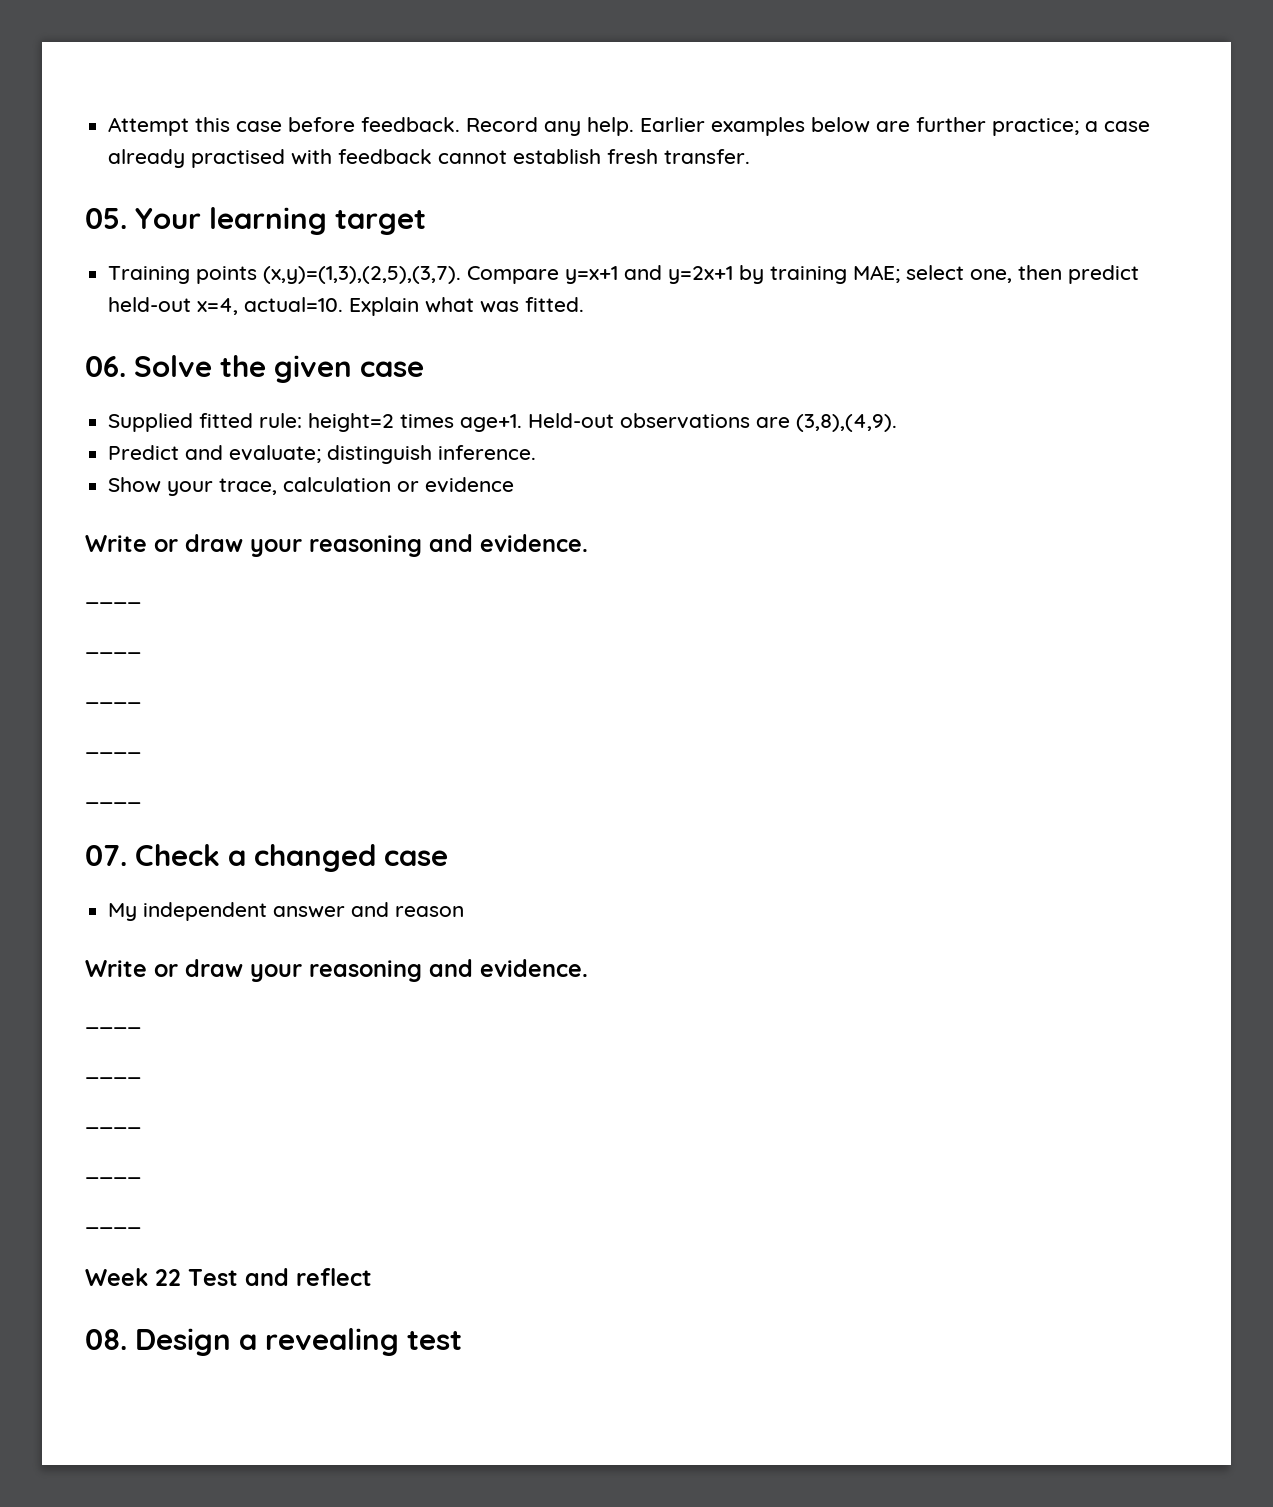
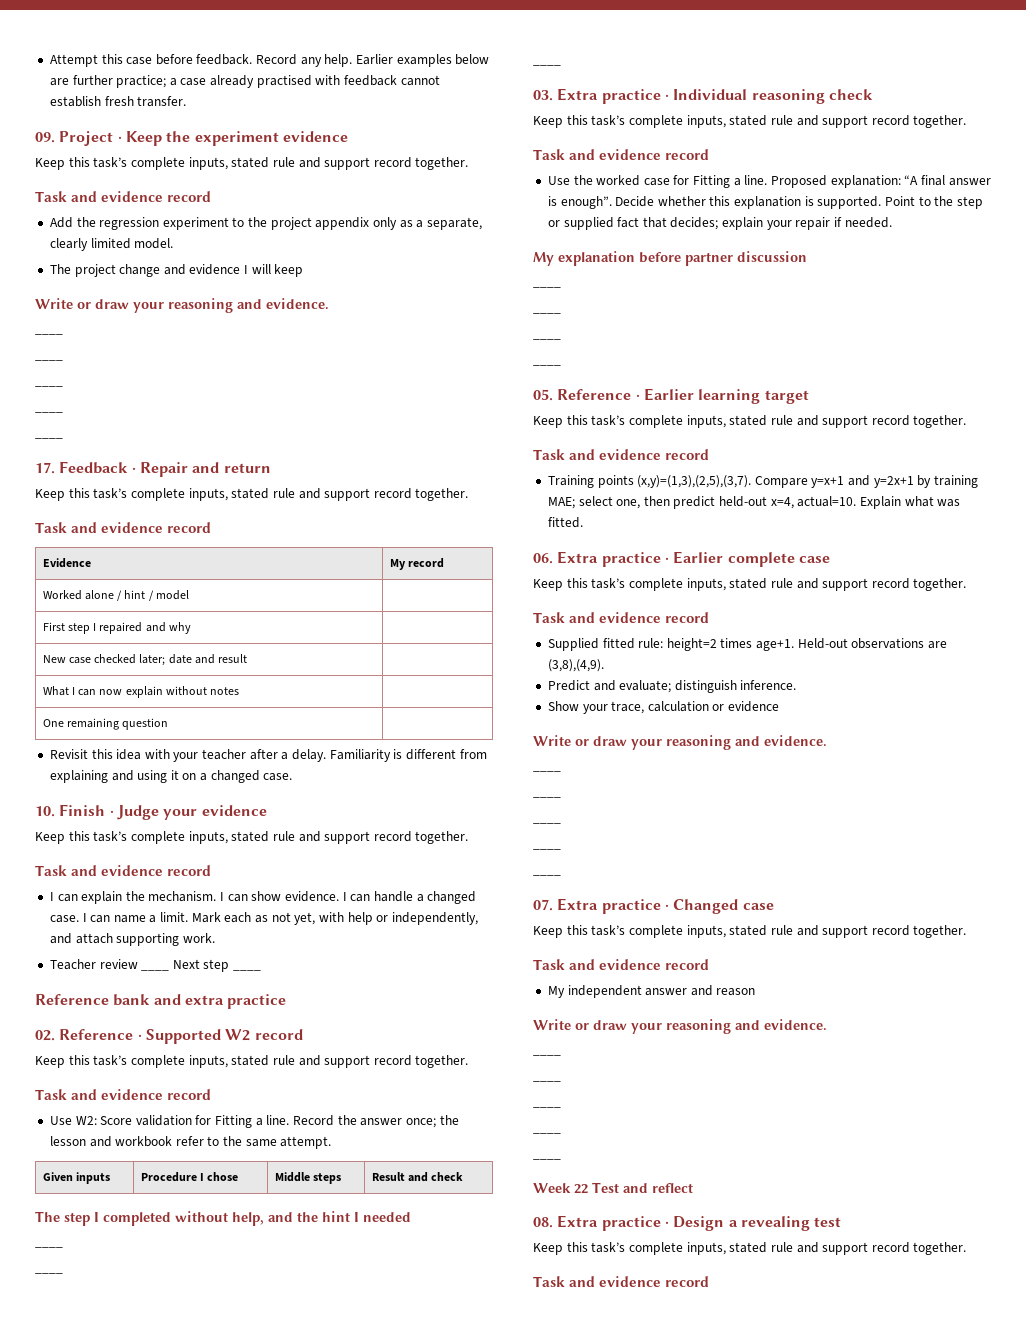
[85,207,426,235] 05. Your learning target -> [35,131,348,146] [35,157,469,170] [35,191,212,202] [49,217,482,230] [49,238,174,251] [49,264,304,277] [35,298,329,313] [35,333,63,335] [35,359,63,361] [35,385,63,387] [35,411,63,413] [35,437,63,439] [35,461,271,477] [35,488,469,501] [35,522,212,533] [42,558,91,568] [389,558,444,570] [42,590,189,601] [42,622,191,634] [42,654,248,666] [42,686,240,698] [42,718,169,730] [49,749,487,762] [49,770,293,783] [35,804,267,820] [35,831,469,844] [35,865,212,876] [49,891,477,904] [49,912,478,925] [49,933,215,946] [49,959,138,970] [141,969,170,971] [172,959,262,972] [35,994,287,1009] [35,1029,303,1044] [35,1055,469,1068] [35,1089,212,1100] [49,1115,459,1128] [49,1136,332,1149] [42,1172,110,1184] [140,1172,239,1182] [274,1172,341,1184] [371,1172,464,1182] [35,1211,411,1226] [35,1246,63,1248] [35,1272,63,1274] [533,64,561,66] [533,88,873,104] [533,115,967,128] [533,149,710,160] [547,175,991,188] [547,196,983,209] [547,217,892,230] [533,251,807,266] [533,286,561,288] [533,312,561,314] [533,338,561,340] [533,364,561,366] [533,388,809,404] [533,415,967,428] [533,449,710,460] 09. Project · Keep the experiment evidence // Keep this task’s complete inputs, stated rule and support record together. // Task and evidence record // Add the regression experiment to the project appendix only as a separate, clearly limited model. // The project change and evidence I will keep // Write or draw your reasoning and evidence. // ____ // ____ // ____ // ____ // ____ // 17. Feedback · Repair and return // Keep this task’s complete inputs, stated rule and support record together. // Task and evidence record // Evidence | My record // Worked alone / hint / model | // First step I repaired and why | // New case checked later; date and result | // What I can now explain without notes | // One remaining question | // Revisit this idea with your teacher after a delay. Familiarity is different from explaining and using it on a changed case. // 10. Finish · Judge your evidence // Keep this task’s complete inputs, stated rule and support record together. // Task and evidence record // I can explain the mechanism. I can show evidence. I can handle a changed case. I can name a limit. Mark each as not yet, with help or independently, and attach supporting work. // Teacher review ____ Next step ____ // Reference bank and extra practice // 02. Reference · Supported W2 record // Keep this task’s complete inputs, stated rule and support record together. // Task and evidence record // Use W2: Score validation for Fitting a line. Record the answer once; the lesson and workbook refer to the same attempt. // Given inputs | Procedure I chose | Middle steps | Result and check // The step I completed without help, and the hint I needed // ____ // ____ // ____ // 03. Extra practice · Individual reasoning check // Keep this task’s complete inputs, stated rule and support record together. // Task and evidence record // Use the worked case for Fitting a line. Proposed explanation: “A final answer is enough”. Decide whether this explanation is supported. Point to the step or supplied fact that decides; explain your repair if needed. // My explanation before partner discussion // ____ // ____ // ____ // ____ // 05. Reference · Earlier learning target // Keep this task’s complete inputs, stated rule and support record together. // Task and evidence record
[134,355,424,383] Solve the given case -> [557,551,830,567] [533,578,967,591] [533,612,710,623] Extra practice · Earlier complete case // Keep this task’s complete inputs, stated rule and support record together. // Task and evidence record
[135,844,448,872] Check a changed case -> [557,898,774,914] [533,925,967,938] [533,959,710,970] Extra practice · Changed case // Keep this task’s complete inputs, stated rule and support record together. // Task and evidence record
(127, 1339) none -> [557,1215,669,1231] Extra practice ·
(462, 1340) none -> [533,1242,967,1255] [533,1276,710,1287] // Keep this task’s complete inputs, stated rule and support record together. // Task and evidence record

